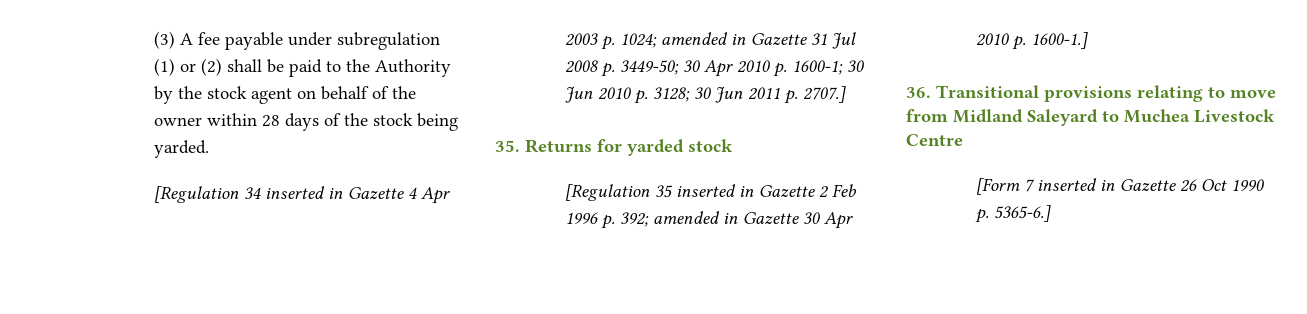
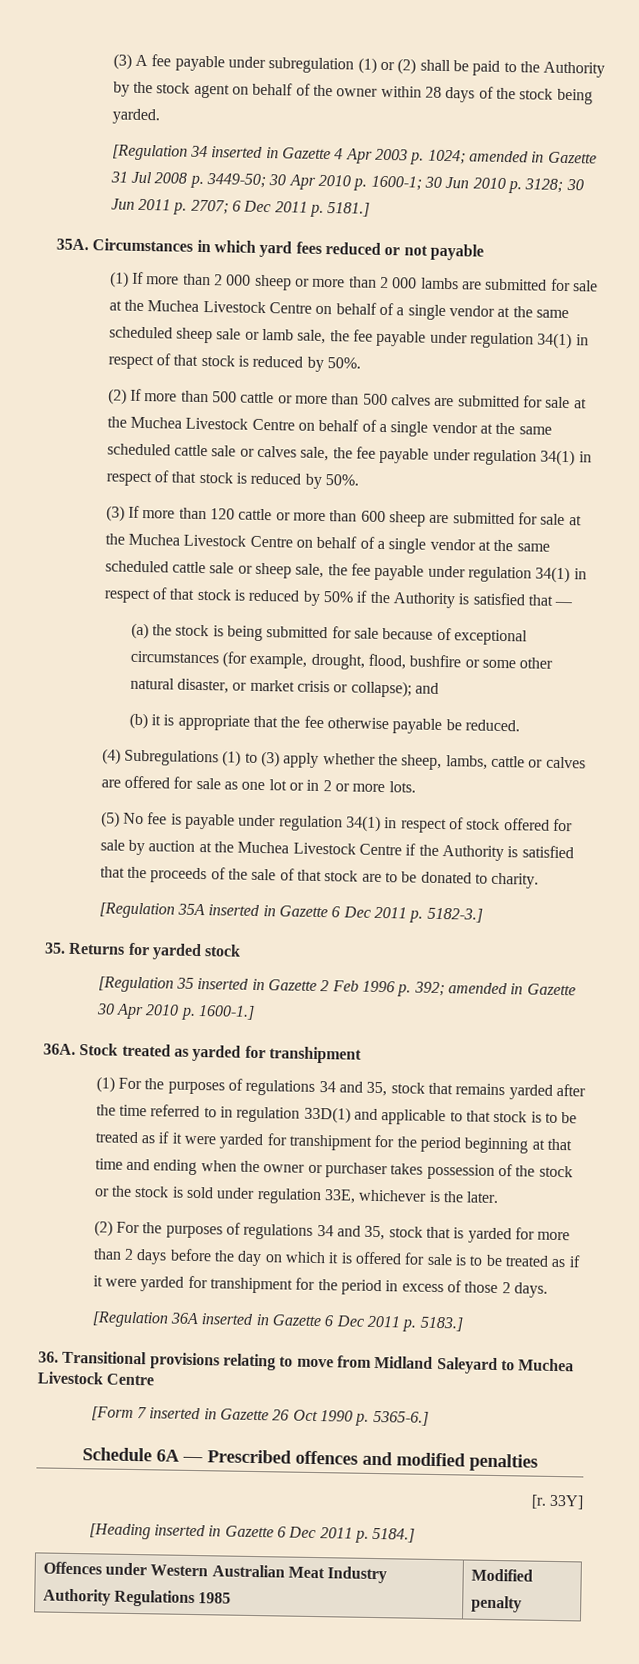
[802,86,846,103] 2707.] -> [190,199,371,217] [56,238,484,261] [108,271,598,292] [108,299,569,321] [108,326,589,350] [107,353,361,373] [107,388,587,409] [106,416,552,437] [106,443,592,467] [105,470,359,489] [105,505,582,527] [104,533,550,554] [104,560,587,584] [103,587,574,609] [130,622,528,646] [129,650,554,670] [129,677,439,698] [128,712,520,735] [101,748,586,771] [100,775,416,793] [100,811,573,834] [99,839,574,862] [99,866,540,889] [98,902,483,923] 2707; 6 Dec 2011 p. 5181.] // 35A. Circumstances in which yard fees reduced or not payable // (1) If more than 2 000 sheep or more than 2 000 lambs are submitted for sale at the Muchea Livestock Centre on behalf of a single vendor at the same scheduled sheep sale or lamb sale, the fee payable under regulation 34(1) in respect of that stock is reduced by 50%. // (2) If more than 500 cattle or more than 500 calves are submitted for sale at the Muchea Livestock Centre on behalf of a single vendor at the same scheduled cattle sale or calves sale, the fee payable under regulation 34(1) in respect of that stock is reduced by 50%. // (3) If more than 120 cattle or more than 600 sheep are submitted for sale at the Muchea Livestock Centre on behalf of a single vendor at the same scheduled cattle sale or sheep sale, the fee payable under regulation 34(1) in respect of that stock is reduced by 50% if the Authority is satisfied that — // (a) the stock is being submitted for sale because of exceptional circumstances (for example, drought, flood, bushfire or some other natural disaster, or market crisis or collapse); and // (b) it is appropriate that the fee otherwise payable be reduced. // (4) Subregulations (1) to (3) apply whether the sheep, lambs, cattle or calves are offered for sale as one lot or in 2 or more lots. // (5) No fee is payable under regulation 34(1) in respect of stock offered for sale by auction at the Muchea Livestock Centre if the Authority is satisfied that the proceeds of the sale of that stock are to be donated to charity. // [Regulation 35A inserted in Gazette 6 Dec 2011 p. 5182-3.]
(1088, 40) none -> [43,1043,362,1064] [95,1076,586,1100] [95,1104,578,1126] [94,1131,572,1154] [94,1158,573,1180] [93,1185,500,1205] [93,1220,571,1244] [92,1248,581,1268] [92,1275,548,1298] [91,1311,463,1332] // 36A. Stock treated as yarded for transhipment // (1) For the purposes of regulations 34 and 35, stock that remains yarded after the time referred to in regulation 33D(1) and applicable to that stock is to be treated as if it were yarded for transhipment for the period beginning at that time and ending when the owner or purchaser takes possession of the stock or the stock is sold under regulation 33E, whichever is the later. // (2) For the purposes of regulations 34 and 35, stock that is yarded for more than 2 days before the day on which it is offered for sale is to be treated as if it were yarded for transhipment for the period in excess of those 2 days. // [Regulation 36A inserted in Gazette 6 Dec 2011 p. 5183.]
(1051, 213) none -> [82,1447,538,1472] [530,1494,584,1510] [88,1523,416,1543] [42,1561,388,1584] [42,1588,232,1608] [470,1568,533,1582] [470,1595,522,1613] // Schedule 6A — Prescribed offences and modified penalties // [r. 33Y] // [Heading inserted in Gazette 6 Dec 2011 p. 5184.] // Offences under Western Australian Meat Industry Authority Regulations 1985 | Modified penalty

